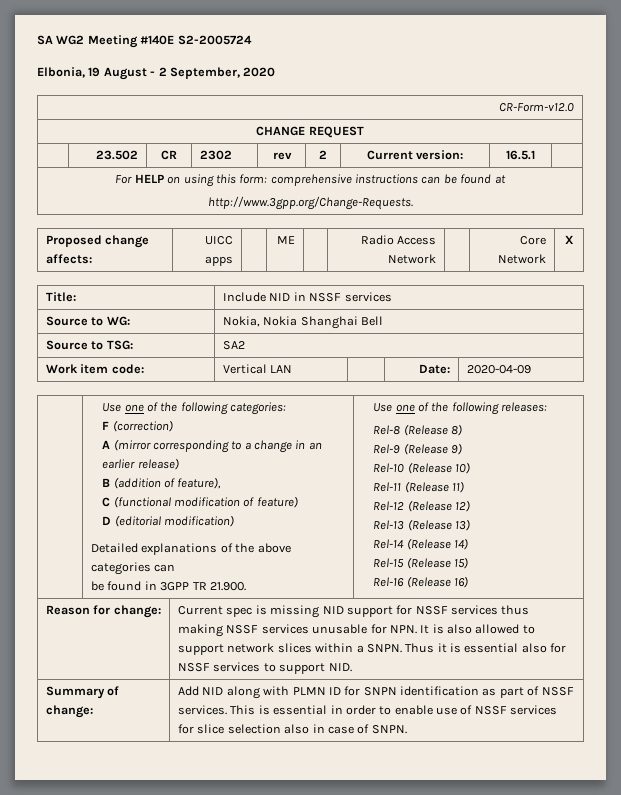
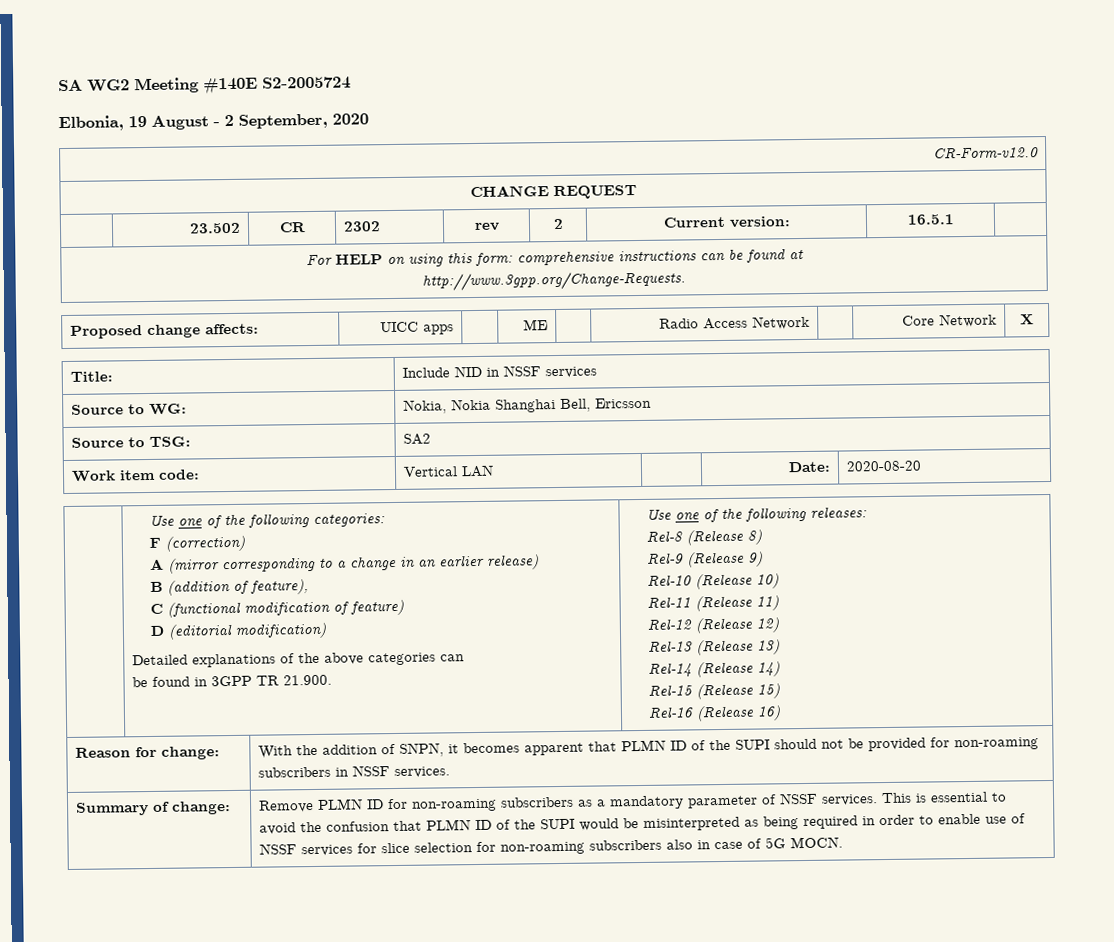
[361,316,384,326] Bell -> [560,397,653,412] Bell, Ericsson
[467,365,532,374] 2020-04-09 -> [846,460,923,472] 2020-08-20
[178,605,530,618] [178,624,535,637] [178,643,567,655] [178,662,352,674] [46,686,120,699] [46,705,94,718] [178,686,524,699] Current spec is missing NID support for NSSF services thus making NSSF services unusable for NPN. It is also allowed to support network slices within a SNPN. Thus it is essential also for NSSF services to support NID. // Summary of change: | Add NID along with PLMN ID for SNPN identification as part -> [258,737,1040,759] [258,765,451,779] [76,801,232,816] [259,795,759,813] With the addition of SNPN, it becomes apparent that PLMN ID of the SUPI should not be provided for non-roaming subscribers in NSSF services. // Summary of change: | Remove PLMN ID for non-roaming subscribers as a mandatory parameter
(328, 710) none -> [991,792,1008,802] [259,815,859,835] to avoid the confusion that PLMN ID of the SUPI would be misinterpreted as being required
(281, 729) none -> [476,839,663,855] for non-roaming subscribers
[371,725,407,734] SNPN. -> [765,836,844,849] 5G MOCN.

